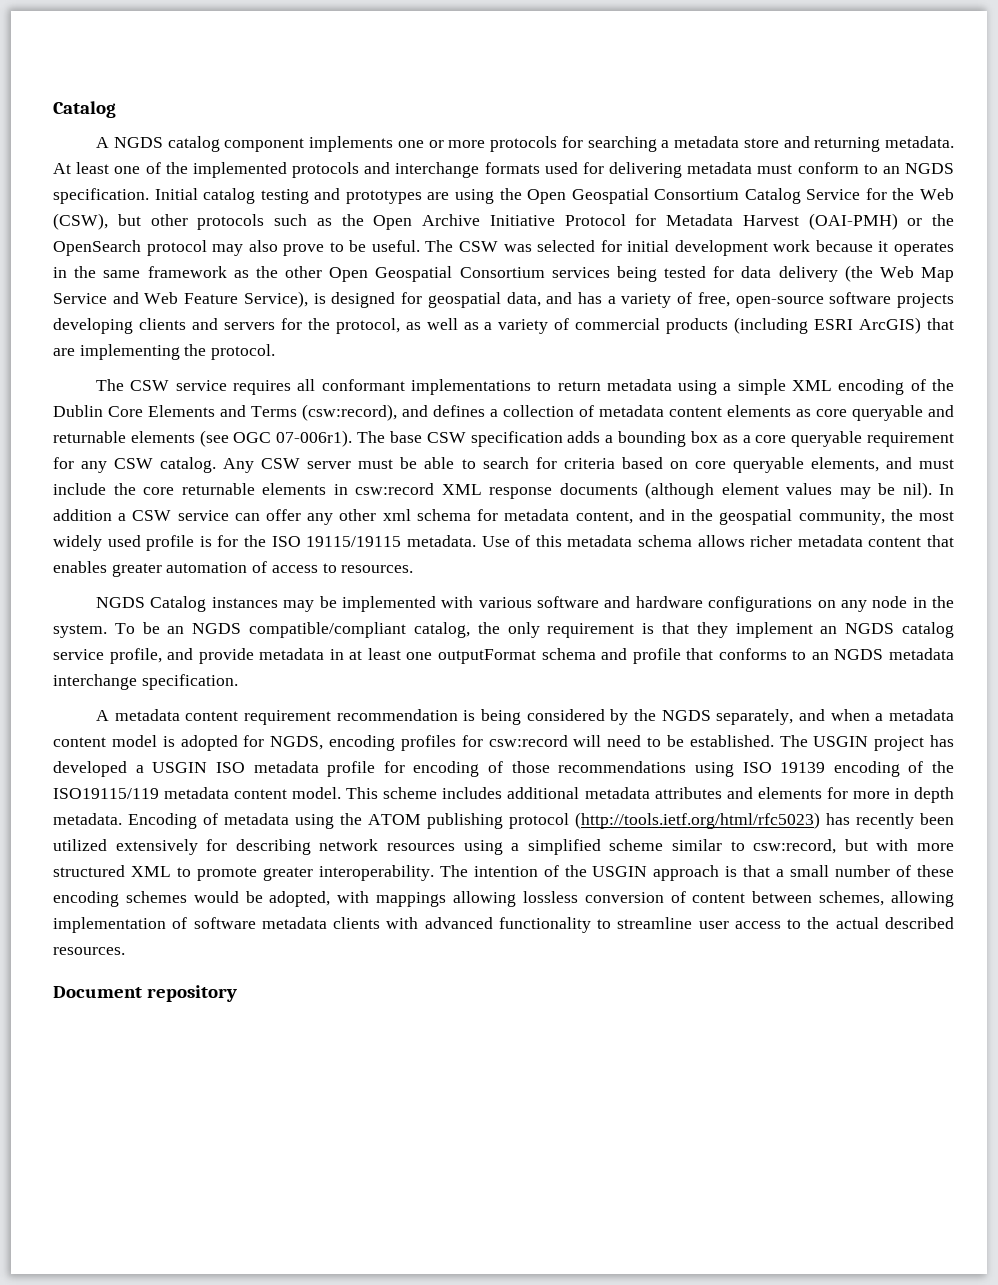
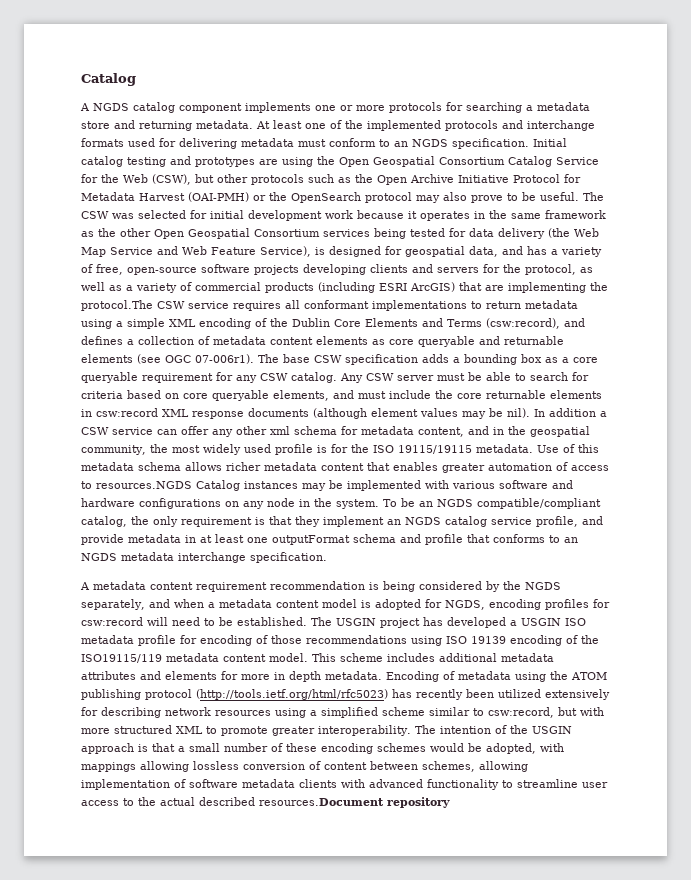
[211,344,276,360] [96,379,125,391] protocol. // The -> [81,300,153,311] protocol.The
[341,565,414,573] [96,597,146,608] resources. // NGDS -> [96,481,192,489] resources.NGDS
[53,947,125,955] [53,986,142,998] resources. // Document -> [259,798,384,806] resources.Document

